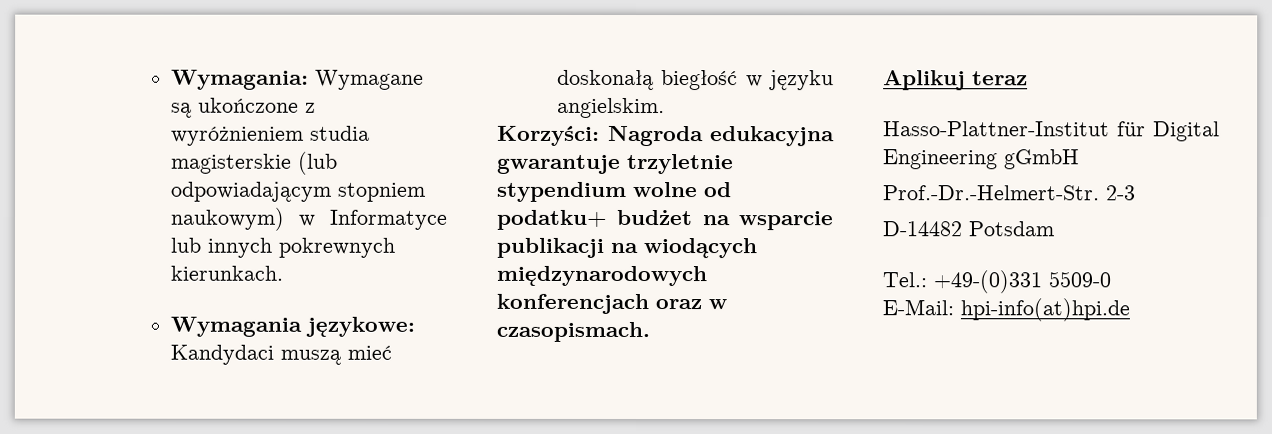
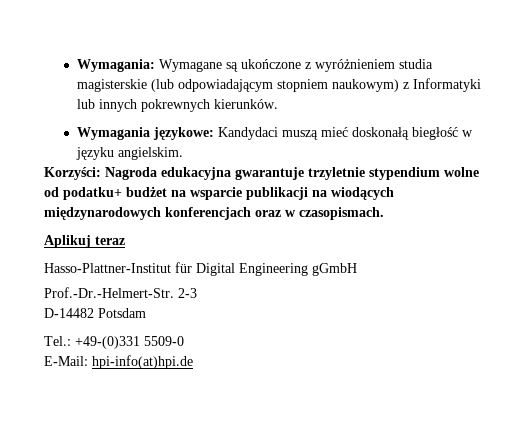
[297,209,448,230] w Informatyce -> [402,78,481,92] z Informatyki
[169,265,283,281] kierunkach. -> [213,99,278,109] kierunków.

